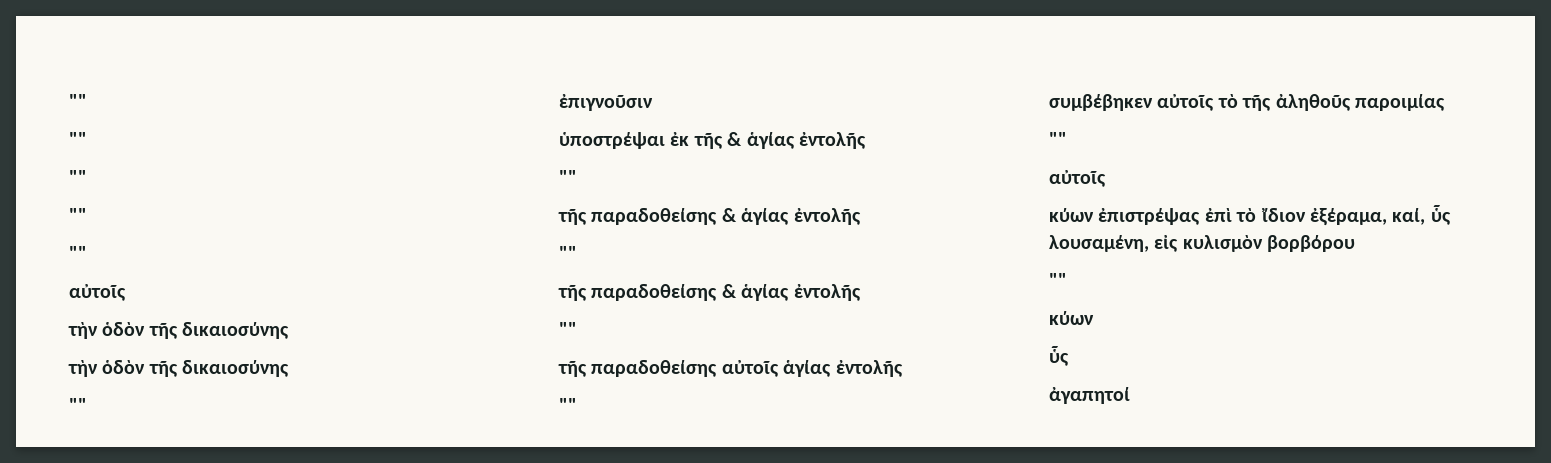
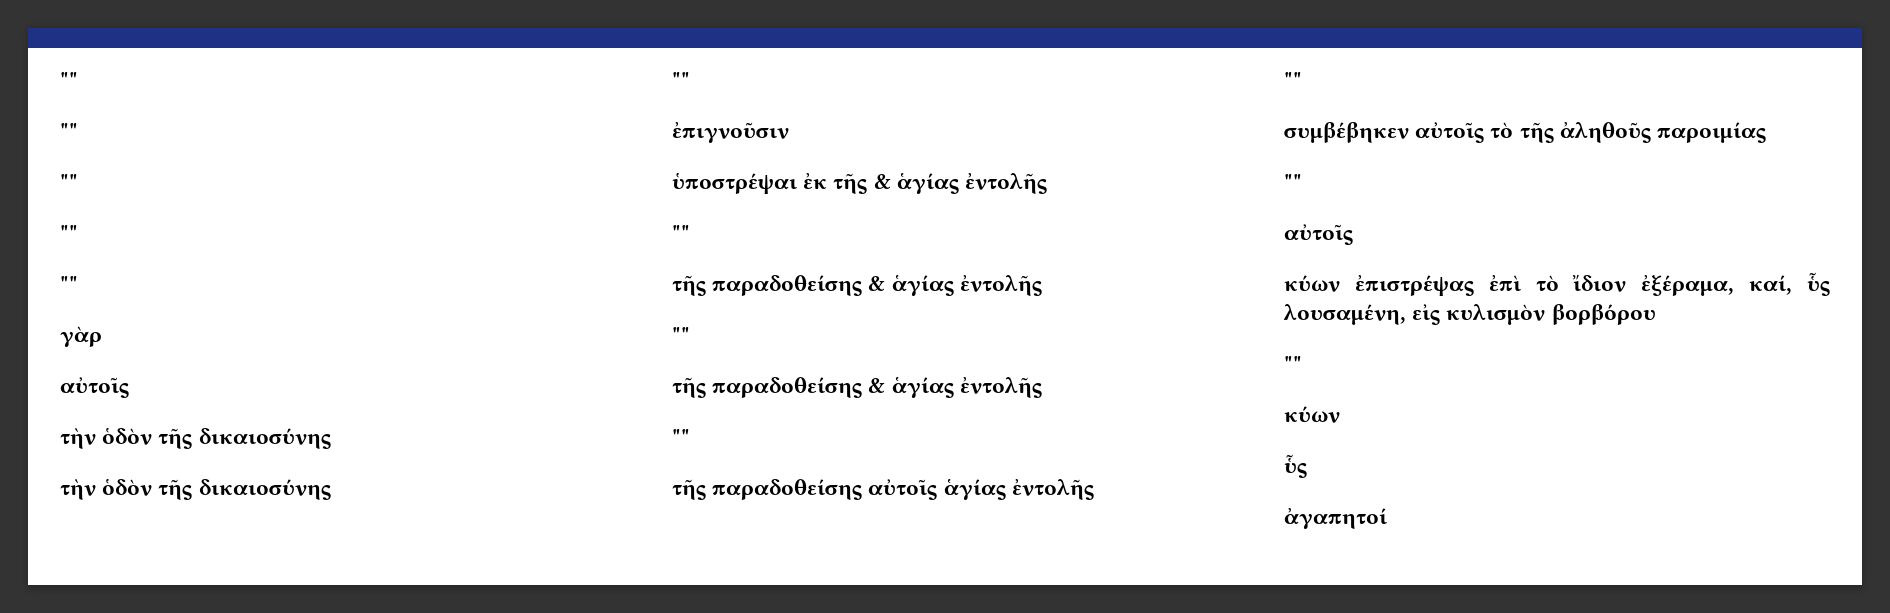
(87, 253) none -> [60,326,102,347] // γὰρ

